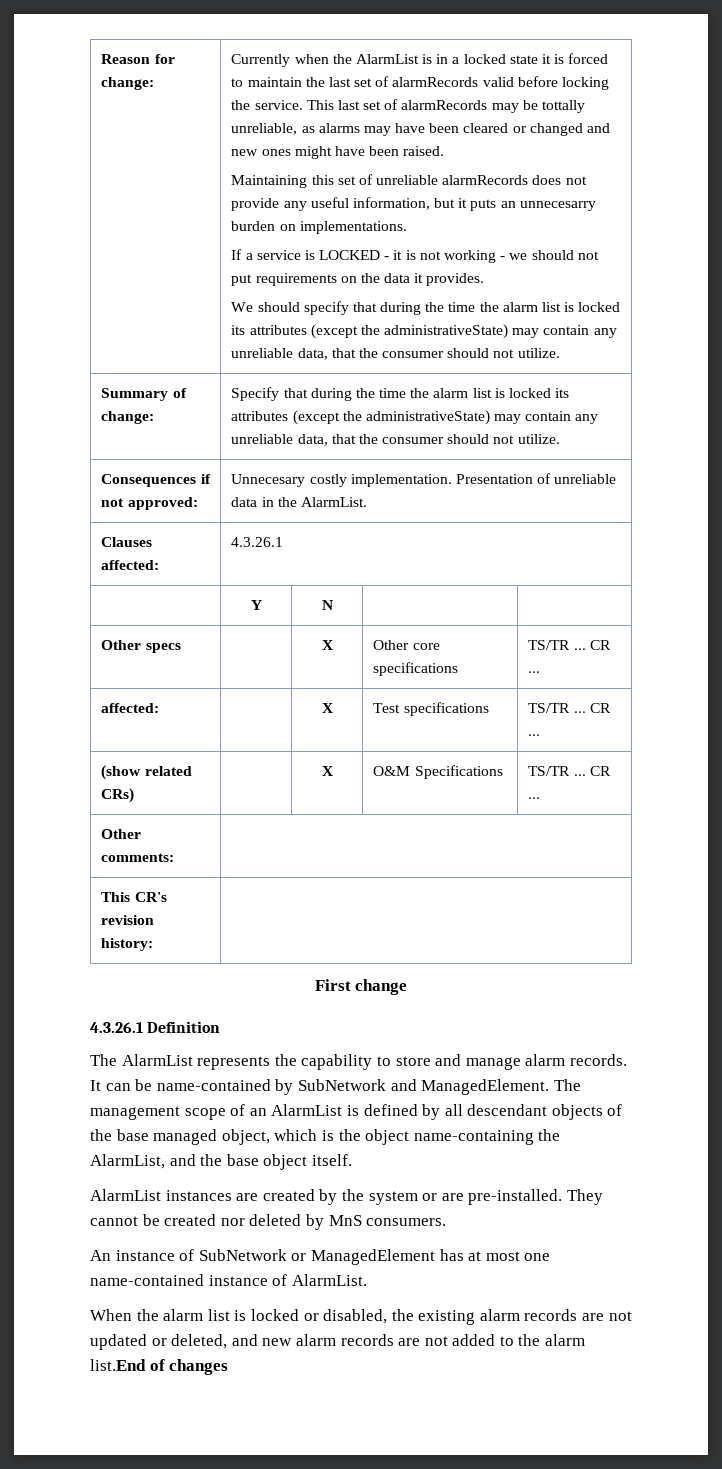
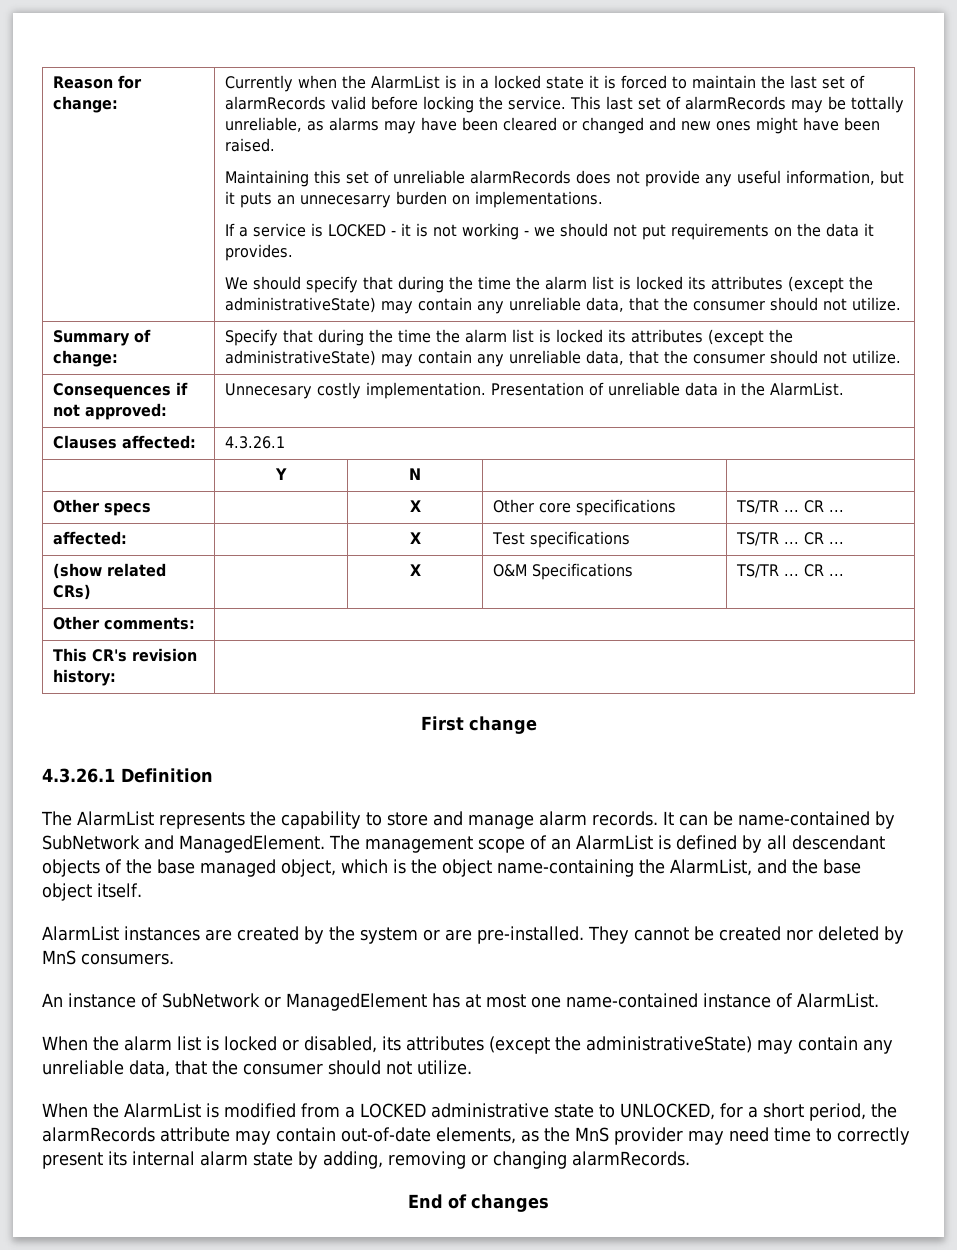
[391,1309,632,1325] [90,1334,586,1350] [90,1359,146,1371] the existing alarm records are not updated or deleted, and new alarm records are not added to the alarm list.End -> [382,1036,893,1054] [42,1060,472,1077] [42,1103,897,1121] [42,1127,910,1145] [42,1151,690,1169] [408,1194,443,1209] its attributes (except the administrativeState) may contain any unreliable data, that the consumer should not utilize. // When the AlarmList is modified from a LOCKED administrative state to UNLOCKED, for a short period, the alarmRecords attribute may contain out-of-date elements, as the MnS provider may need time to correctly present its internal alarm state by adding, removing or changing alarmRecords. // End

